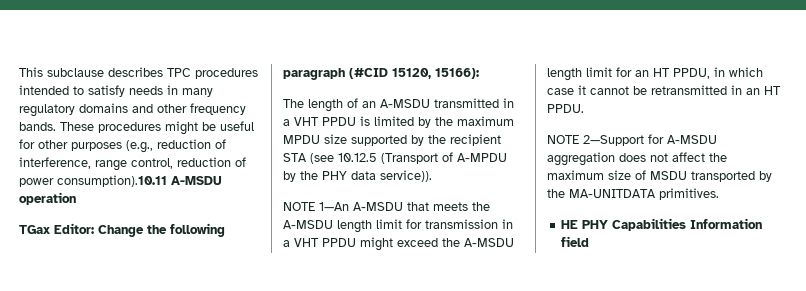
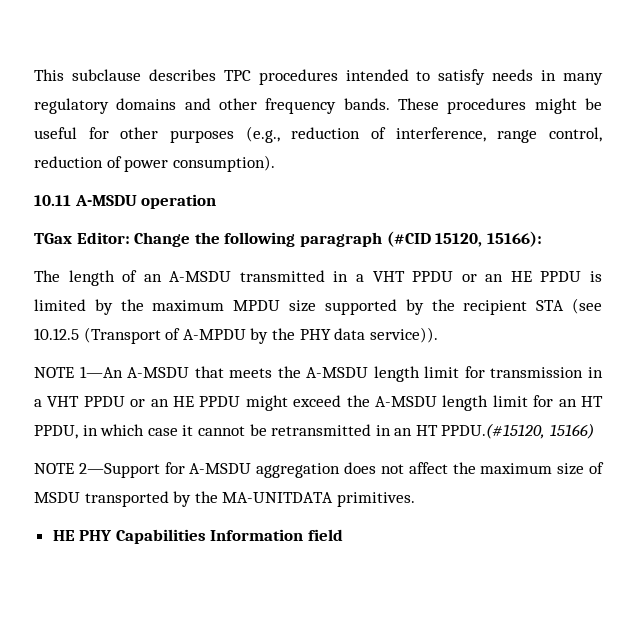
[57,175,167,187] consumption).10.11 -> [172,155,275,172] [34,195,71,206] consumption). // 10.11
(356, 121) none -> [461,271,582,282] or an HE PPDU
(356, 242) none -> [130,396,241,407] or an HE PPDU
[547,104,584,113] PPDU. -> [441,423,595,439] PPDU.(#15120, 15166)

